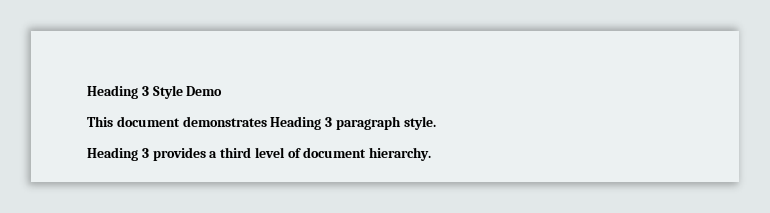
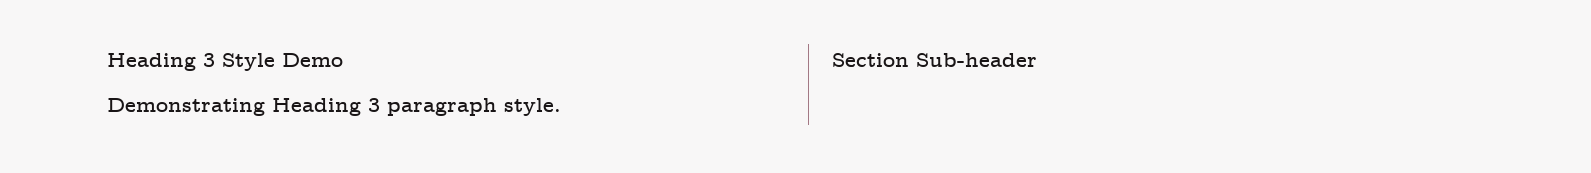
[87,116,267,127] This document demonstrates -> [107,98,265,116] Demonstrating
[87,147,432,161] Heading 3 provides a third level of document hierarchy. -> [832,53,1037,67] Section Sub-header

